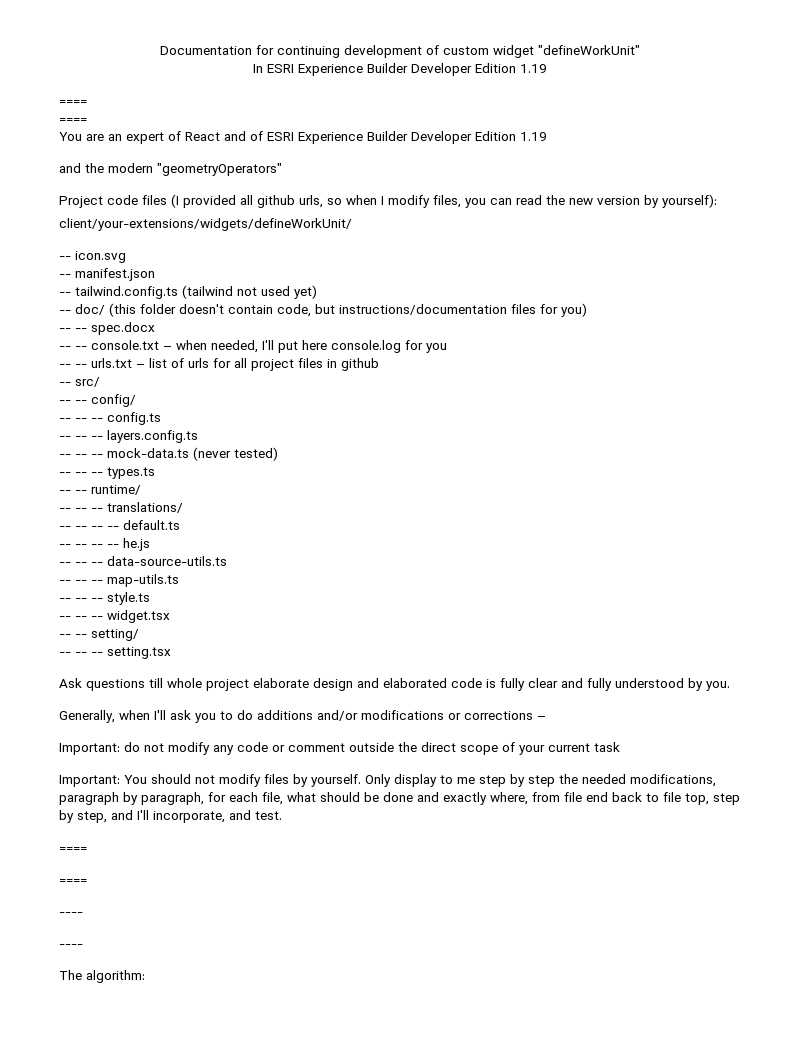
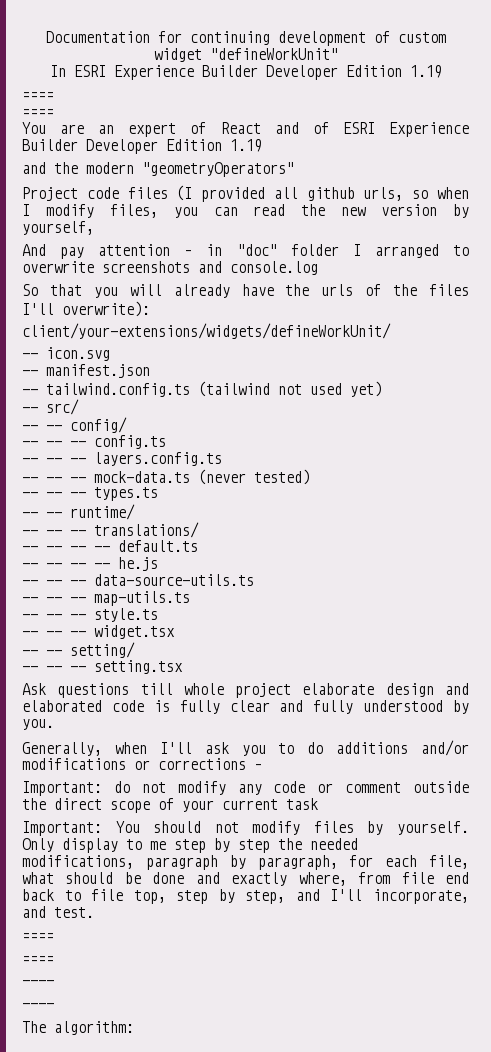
[662,194,717,208] yourself): -> [22,221,94,235] [22,244,469,259] [22,261,318,275] [22,284,469,298] [22,301,150,317] yourself, // And pay attention – in "doc" folder I arranged to overwrite screenshots and console.log // So that you will already have the urls of the files I'll overwrite):
[59,303,587,317] [59,322,155,335] [59,340,447,353] [59,358,379,371] // -- doc/ (this folder doesn't contain code, but instructions/documentation files for you) // -- -- spec.docx // -- -- console.txt – when needed, I'll put here console.log for you // -- -- urls.txt – list of urls for all project files in github -> (382, 389) none

